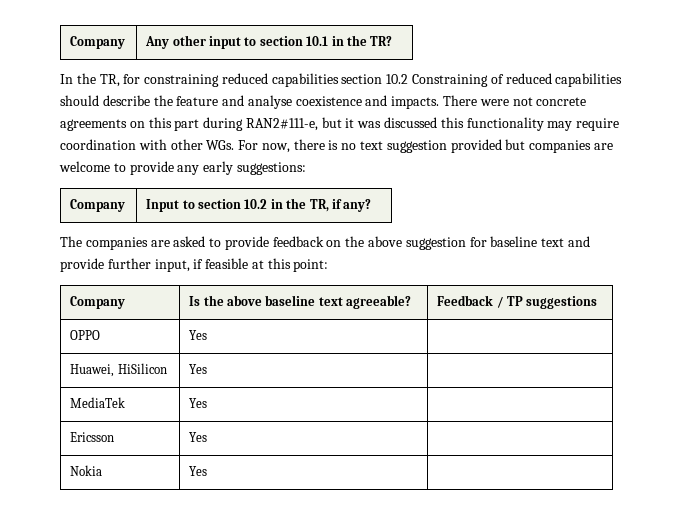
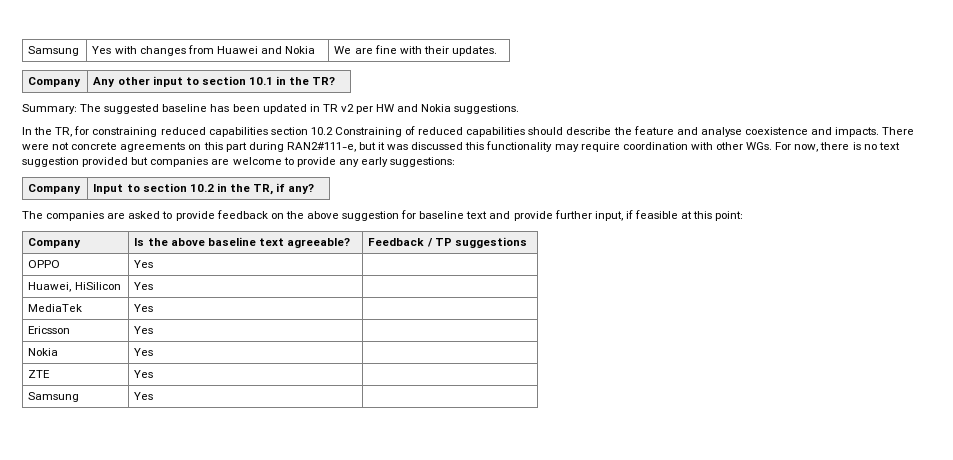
(70, 42) none -> [28,46,80,56] [92,45,316,56] [334,45,497,56] Samsung | Yes with changes from Huawei and Nokia | We are fine with their updates. //
(393, 41) none -> [22,104,520,114] // Summary: The suggested baseline has been updated in TR v2 per HW and Nokia suggestions.
(208, 471) none -> [28,370,51,378] [134,370,154,378] [28,392,80,402] [134,392,154,400] // ZTE | Yes | // Samsung | Yes |

